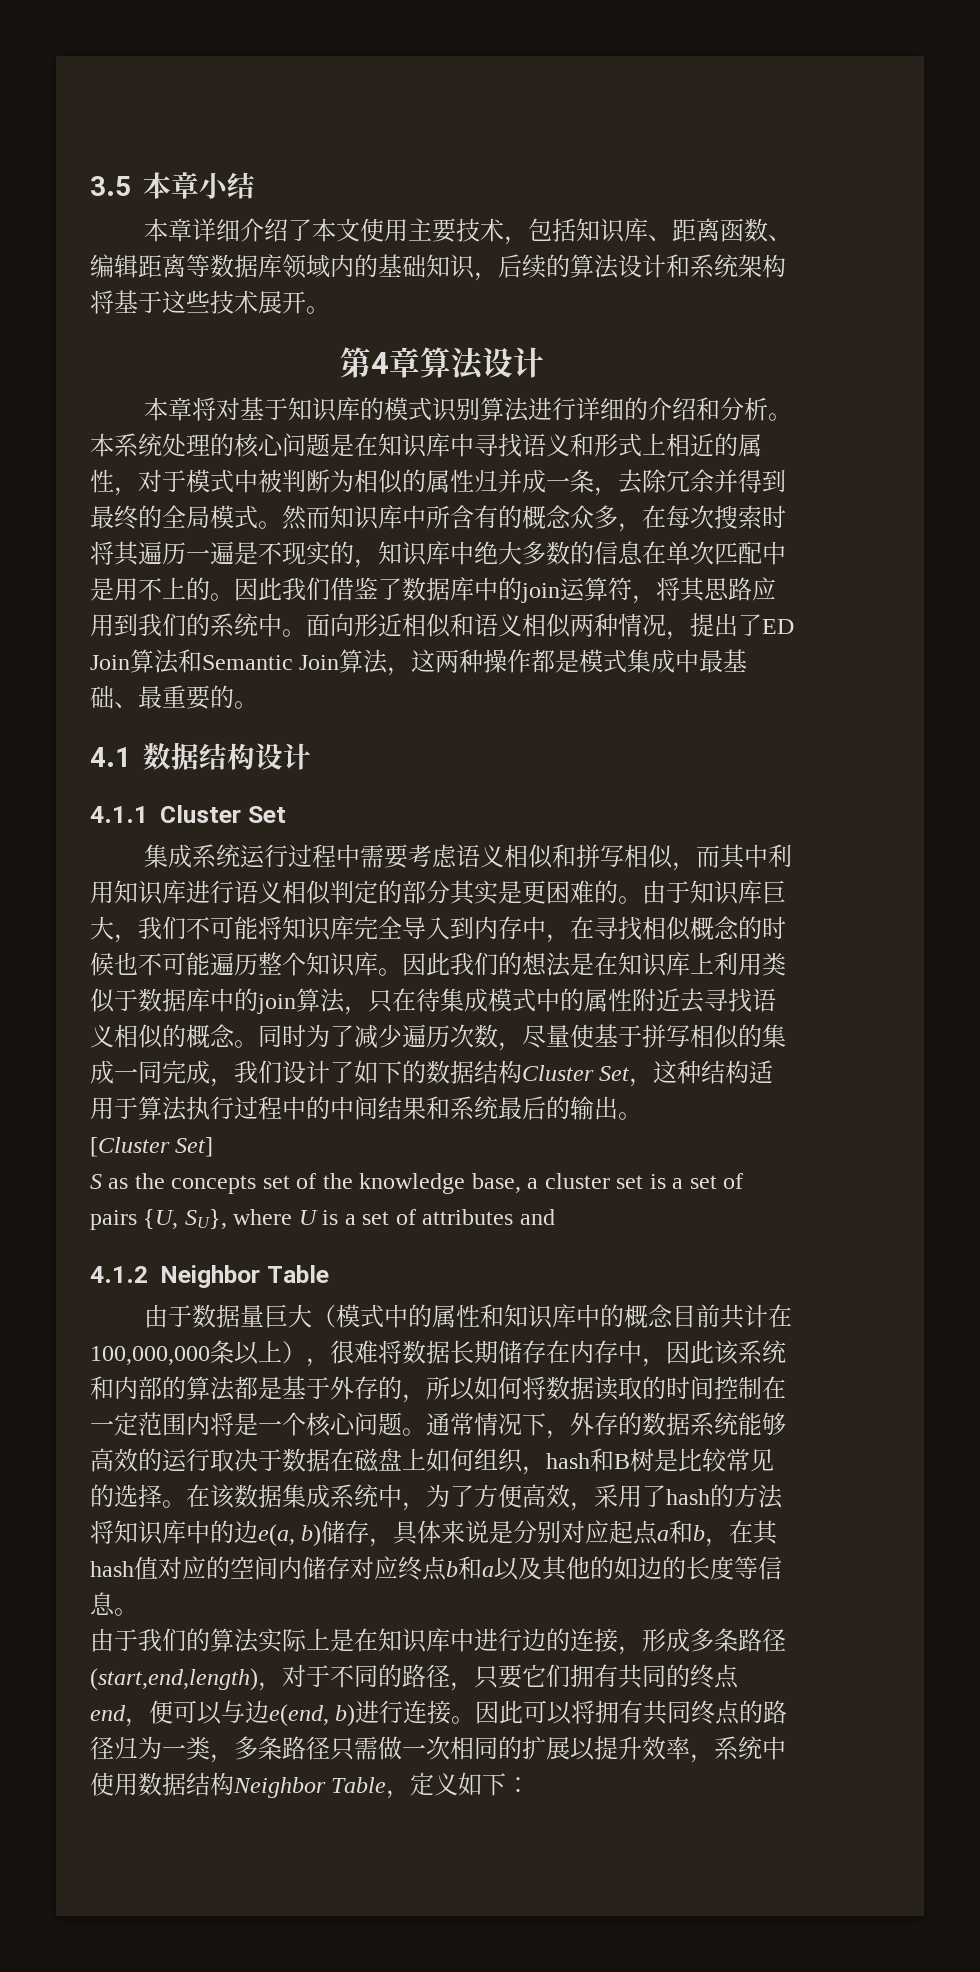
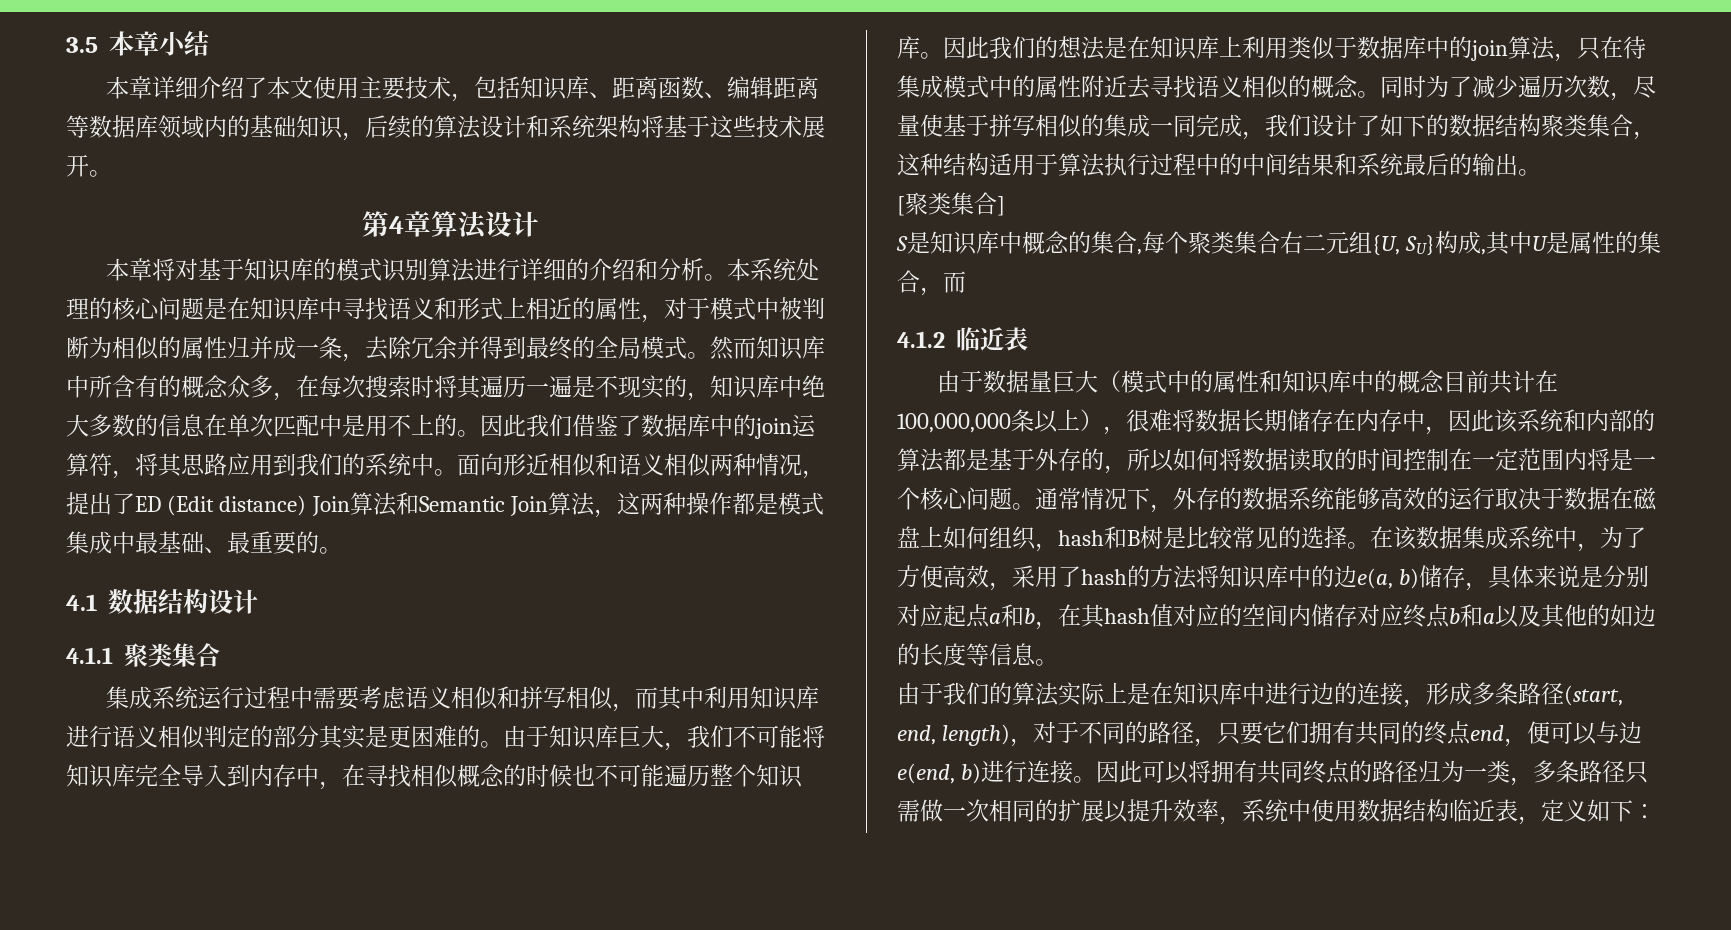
(794, 626) none -> [167,495,307,516] (Edit distance)
[159,805,286,823] Cluster Set -> [124,643,221,667] 聚类集合
[522,1065,631,1081] Cluster Set -> [1541,114,1633,137] 聚类集合
[90,1137,214,1157] [90,1173,744,1194] [90,1209,555,1230] [Cluster Set] // S as the concepts set of the knowledge base, a cluster set is a set of pairs {U, SU}, where U is a set of attributes and -> [897,192,1005,216] [896,231,1662,256] [897,270,966,296] [聚类集合] // S是知识库中概念的集合,每个聚类集合右二元组{U, SU}构成,其中U是属性的集合，而
[159,1265,329,1288] Neighbor Table -> [956,327,1029,351] 临近表
[90,1668,258,1691] (start,end,length) -> [1564,685,1623,706] [897,724,1011,746] (start, end, length)
[233,1777,387,1798] Neighbor Table -> [1449,799,1518,822] 临近表

